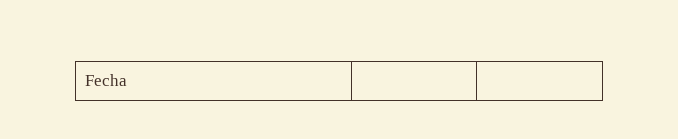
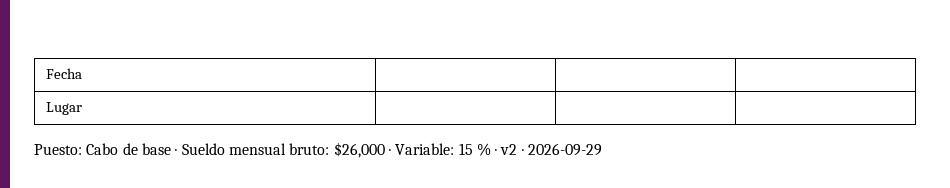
(128, 80) none -> [46,102,83,115] [34,142,603,158] | // Lugar | | | // Puesto: Cabo de base · Sueldo mensual bruto: $26,000 · Variable: 15 % · v2 · 2026-09-29

